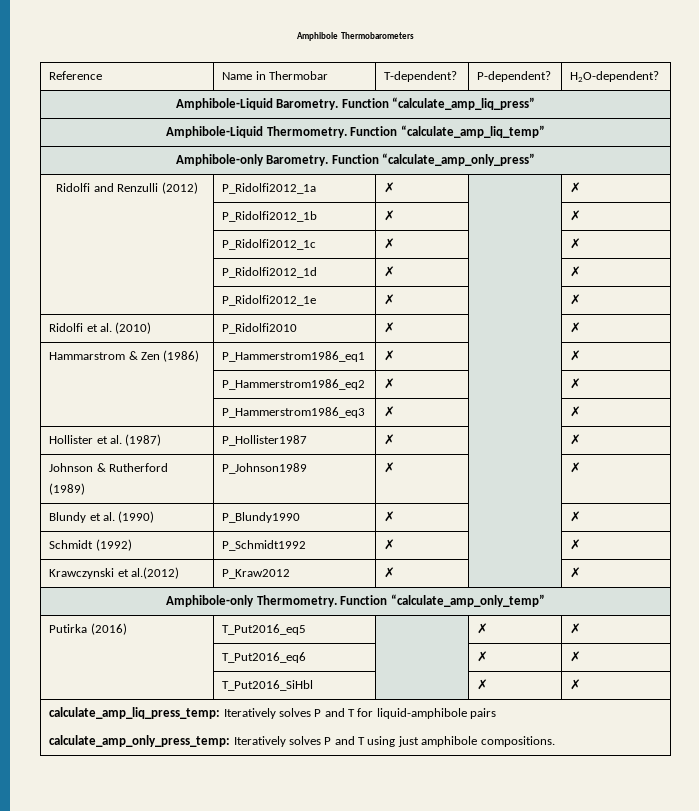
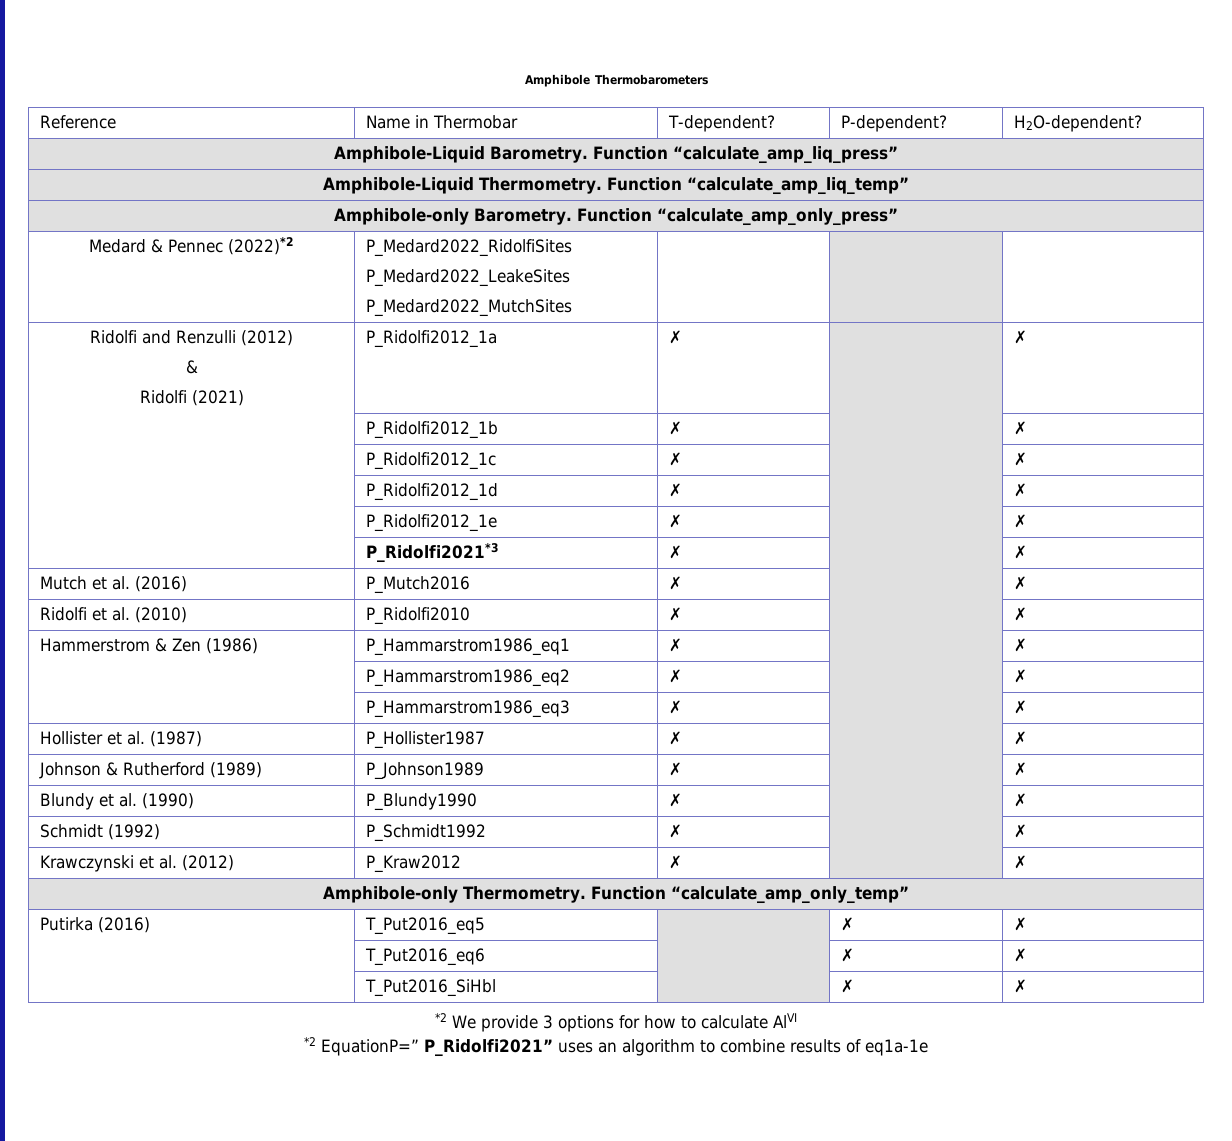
(536, 159) none -> [88,237,294,255] [366,239,573,257] [366,269,571,287] [366,299,573,317] // Medard & Pennec (2022)*2 | P_Medard2022_RidolfiSites // P_Medard2022_LeakeSites // P_Medard2022_MutchSites | | |
(198, 188) none -> [185,360,198,374] [139,390,244,406] // & // Ridolfi (2021)
(582, 299) none -> [366,543,500,563] [669,545,683,559] [1014,545,1028,559] [40,576,188,592] [366,576,471,594] [669,576,683,590] [1014,576,1028,590] // | P_Ridolfi2021*3 | ✗ | | ✗ // Mutch et al. (2016) | P_Mutch2016 | ✗ | | ✗
[49,352,126,360] Hammarstrom -> [40,638,151,652] Hammerstrom
[222,351,366,362] [384,350,396,361] [570,350,582,361] [222,379,366,390] [384,378,396,389] [570,378,582,389] [222,407,366,418] P_Hammerstrom1986_eq1 | ✗ | | ✗ // | P_Hammerstrom1986_eq2 | ✗ | | ✗ // | P_Hammerstrom1986_eq3 -> [366,638,571,656] [669,638,683,652] [1014,638,1028,652] [366,669,571,687] [669,669,683,683] [1014,669,1028,683] [366,700,571,718] P_Hammarstrom1986_eq1 | ✗ | | ✗ // | P_Hammarstrom1986_eq2 | ✗ | | ✗ // | P_Hammarstrom1986_eq3
[130,567,179,579] al.(2012) -> [159,855,235,871] al. (2012)
[49,707,497,719] [49,735,555,747] // calculate_amp_liq_press_temp: Iteratively solves P and T for liquid-amphibole pairs // calculate_amp_only_press_temp: Iteratively solves P and T using just amphibole compositions. -> [435,1013,797,1032] [304,1037,928,1057] // *2 We provide 3 options for how to calculate AlVI // *2 EquationP=” P_Ridolfi2021” uses an algorithm to combine results of eq1a-1e

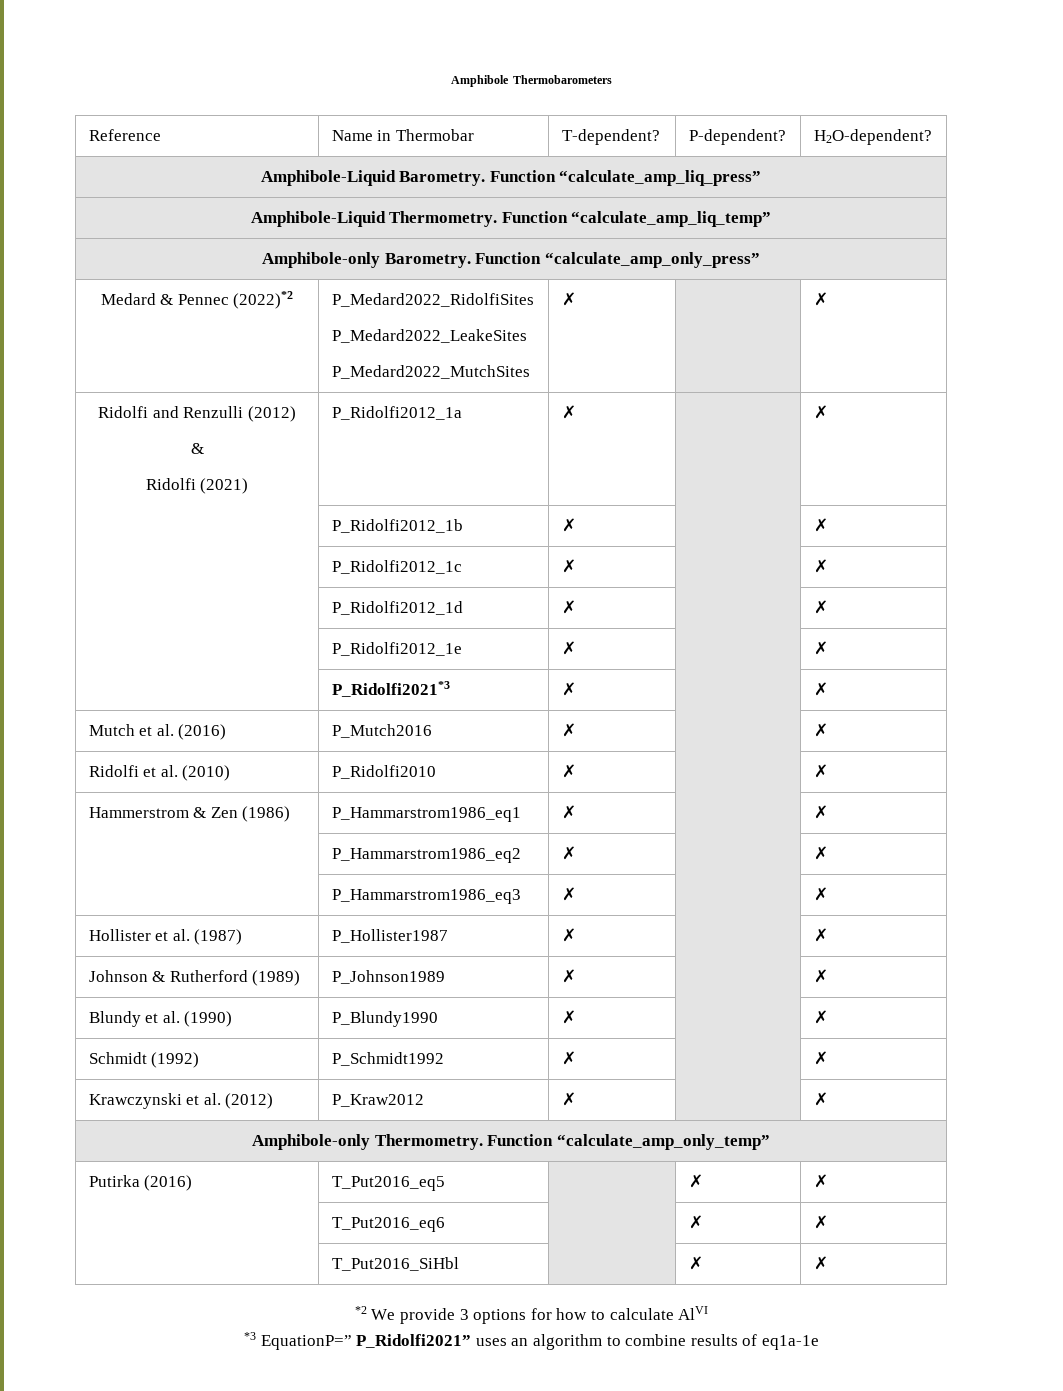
(573, 308) | | -> [561,292,576,306] [813,292,828,306] ✗ | | ✗
[304,1037,316,1046] *2 -> [244,1332,257,1340] *3

